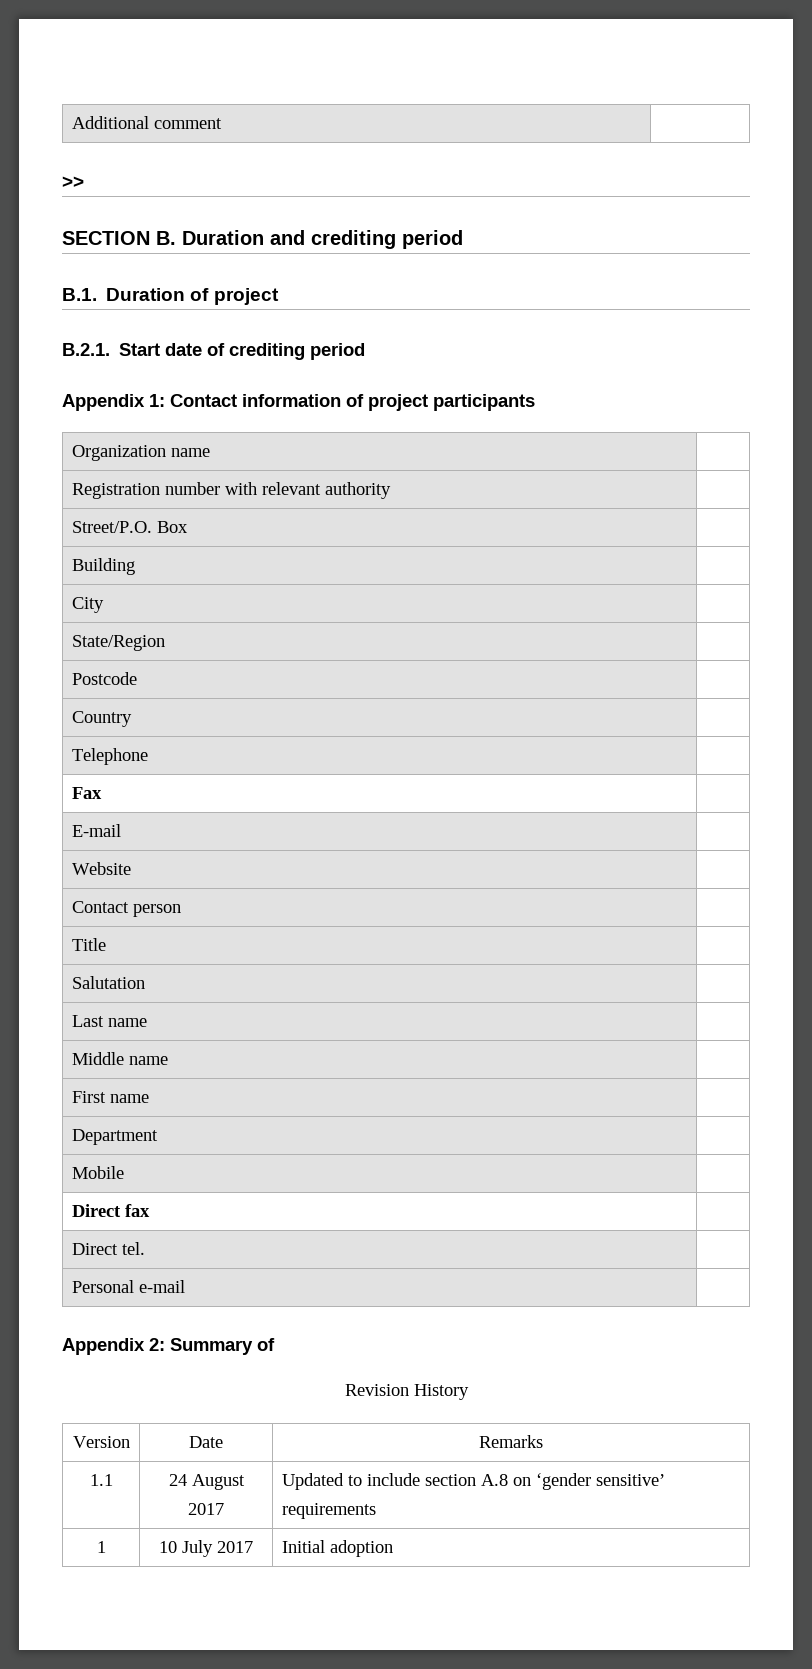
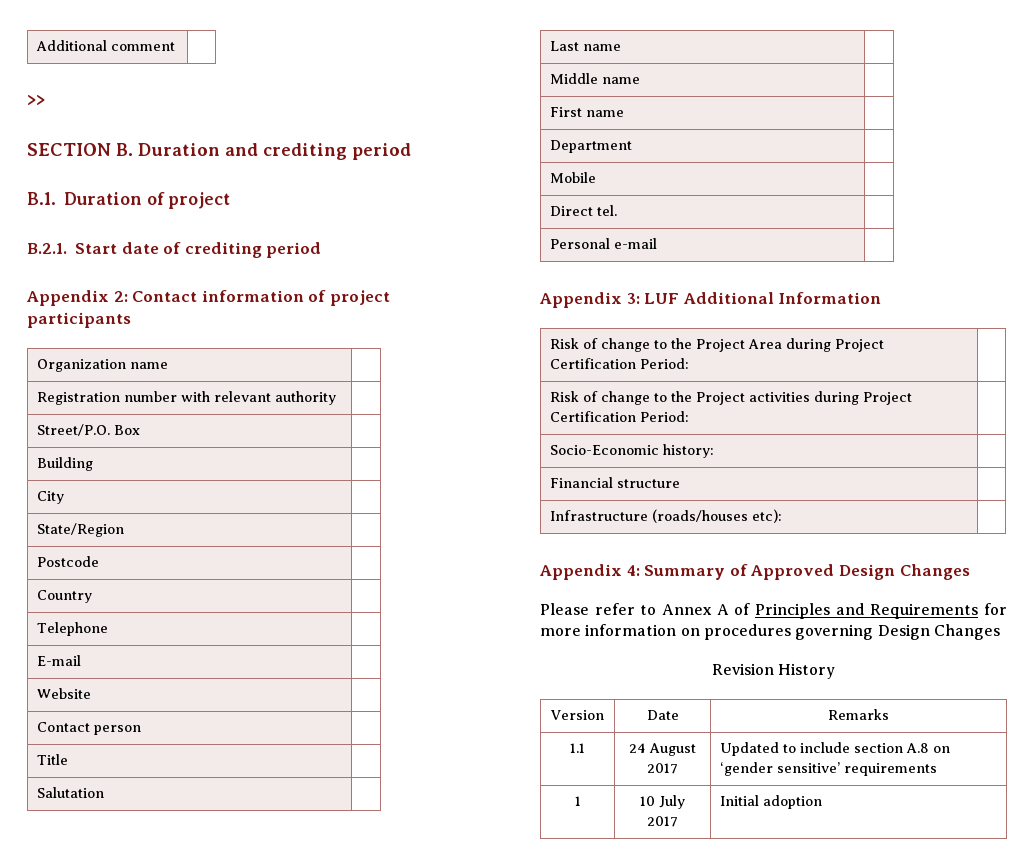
[149,394,165,407] 1: -> [113,291,128,302] 2:
[71,787,102,799] // Fax | -> (109, 629) none
[71,1204,150,1217] // Direct fax | -> (597, 177) none
[149,1338,275,1355] 2: Summary of -> [626,292,882,304] [550,338,885,352] [550,358,690,369] [550,391,913,405] [550,411,690,422] [550,444,715,458] [550,477,681,488] [550,509,783,523] [539,564,970,580] [540,603,1007,619] [540,624,1000,640] 3: LUF Additional Information // Risk of change to the Project Area during Project Certification Period: | // Risk of change to the Project activities during Project Certification Period: | // Socio-Economic history: | // Financial structure | // Infrastructure (roads/houses etc): | // Appendix 4: Summary of Approved Design Changes // Please refer to Annex A of Principles and Requirements for more information on procedures governing Design Changes

